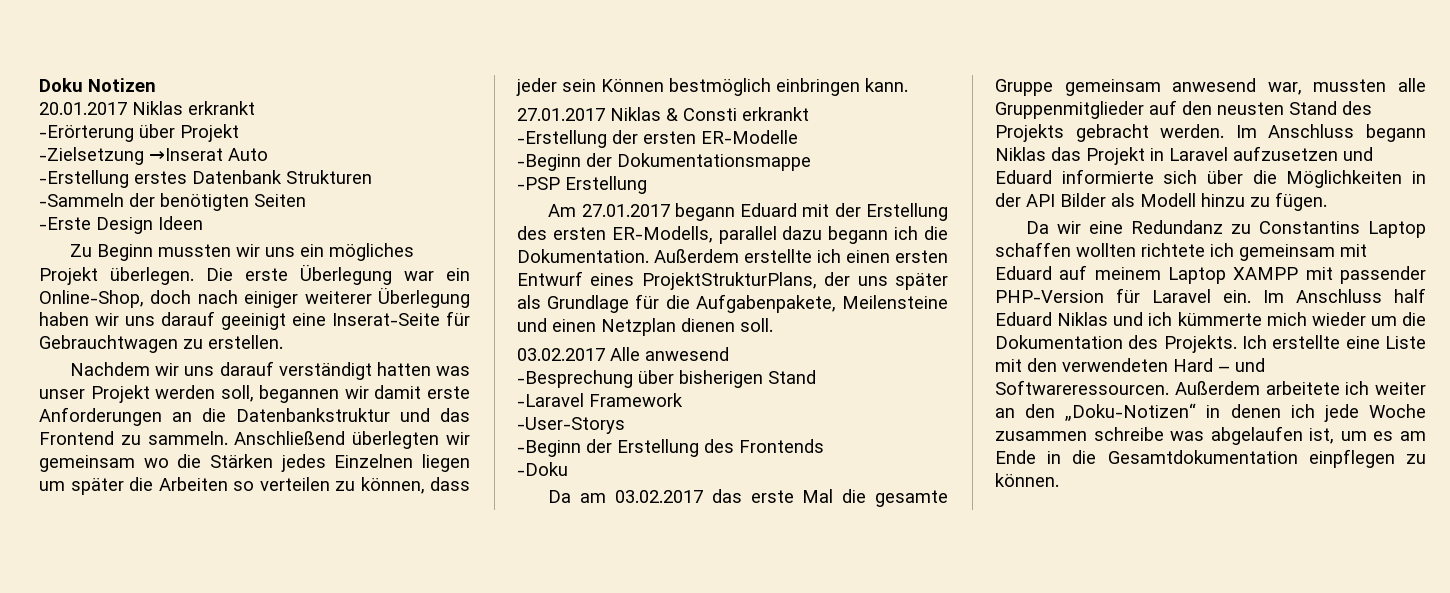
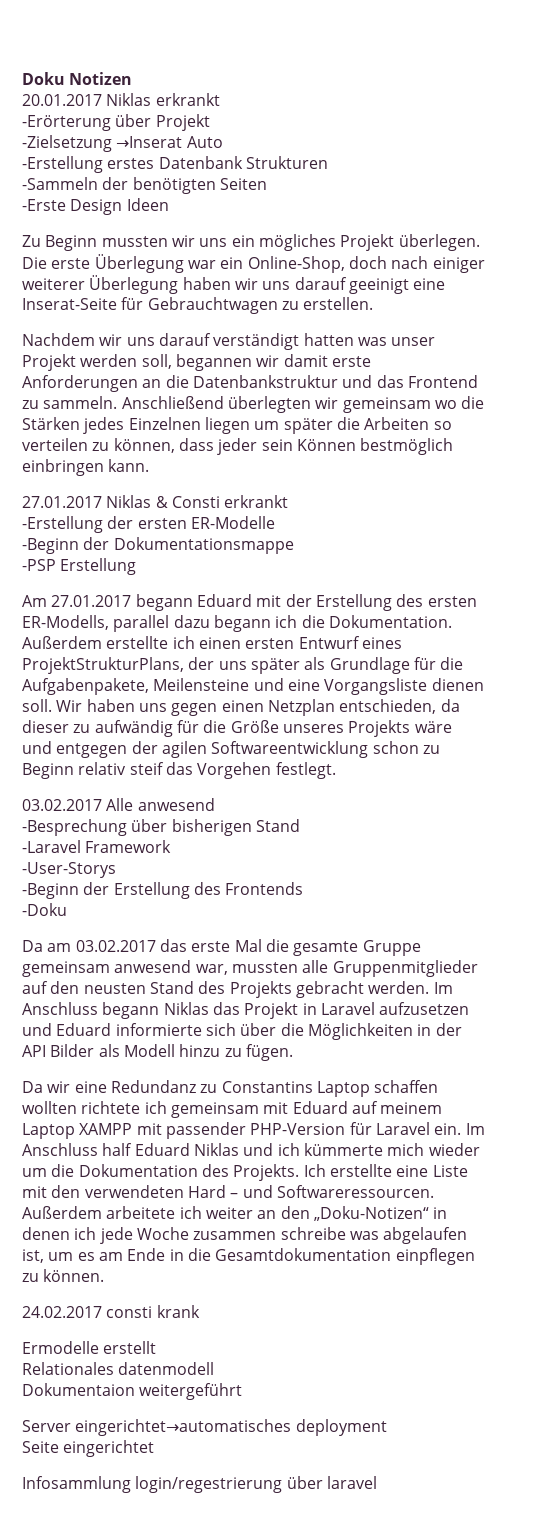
[552,318,773,336] einen Netzplan dienen soll. -> [287,678,484,695] [22,699,460,716] [22,720,452,737] [22,741,440,758] [22,762,336,779] eine Vorgangsliste dienen soll. Wir haben uns gegen einen Netzplan entschieden, da dieser zu aufwändig für die Größe unseres Projekts wäre und entgegen der agilen Softwareentwicklung schon zu Beginn relativ steif das Vorgehen festlegt.
(1059, 480) none -> [22,1305,200,1318] [22,1341,157,1354] [22,1362,215,1375] [22,1383,243,1400] [22,1419,387,1436] [22,1440,155,1457] [22,1476,377,1493] // 24.02.2017 consti krank // Ermodelle erstellt // Relationales datenmodell // Dokumentaion weitergeführt // Server eingerichtet→automatisches deployment // Seite eingerichtet // Infosammlung login/regestrierung über laravel

